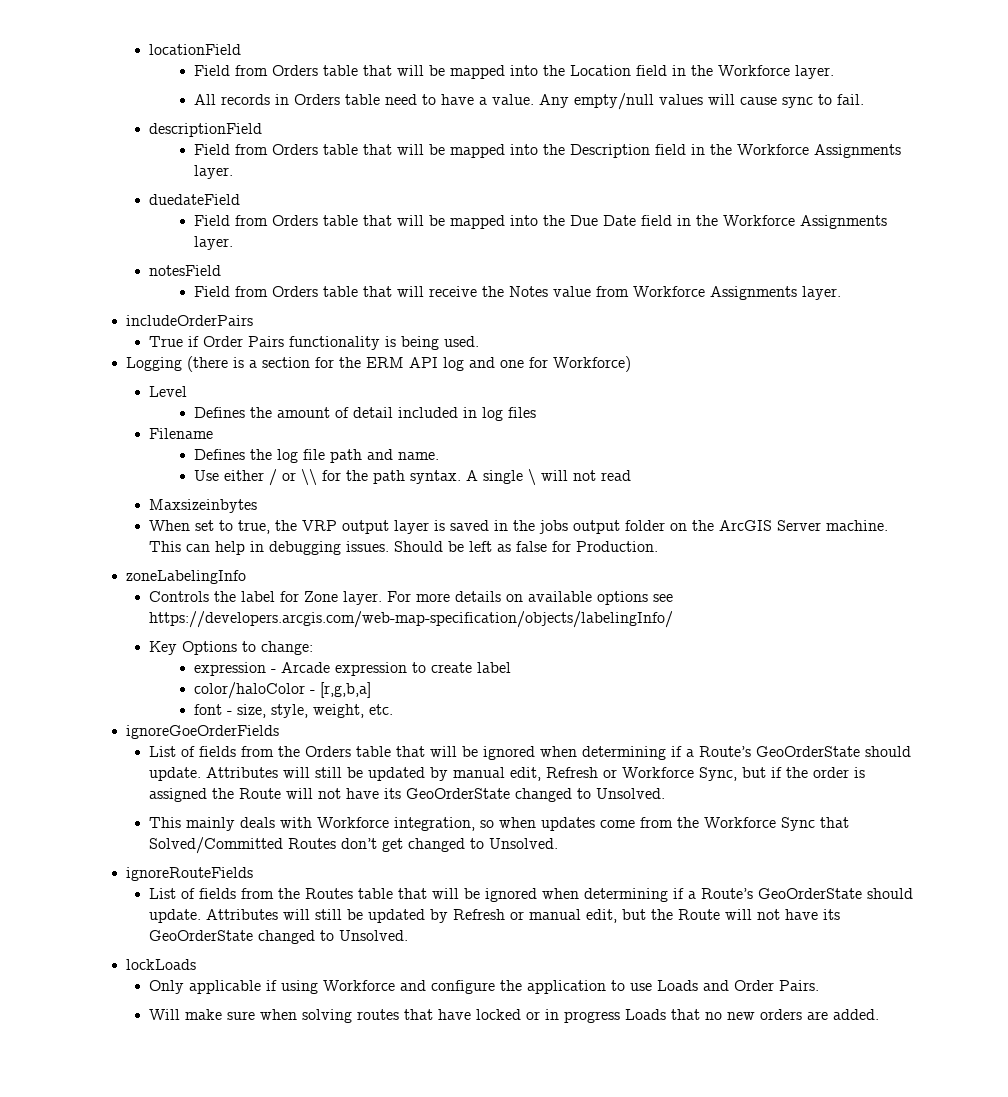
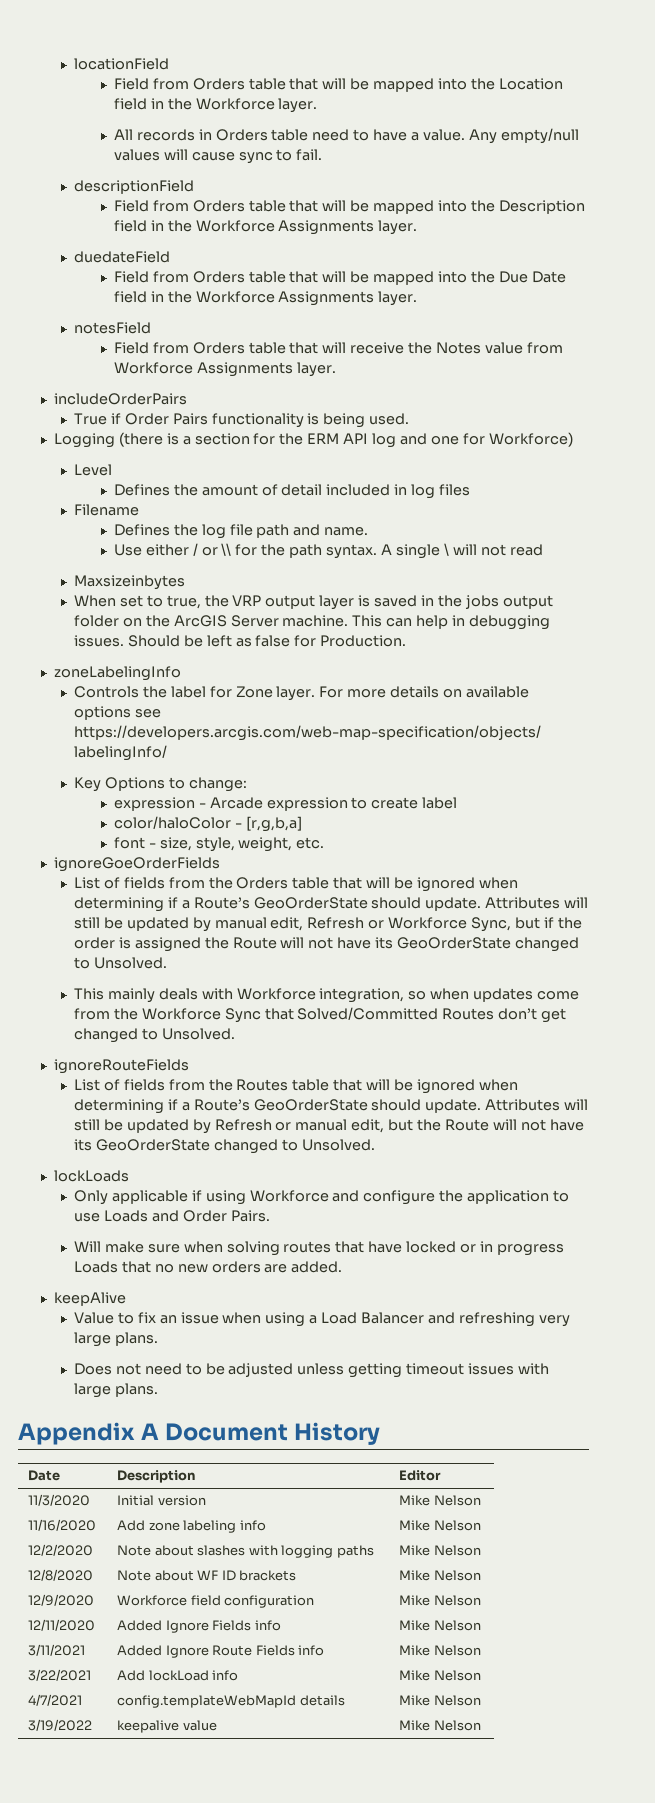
(879, 1014) none -> [53,1292,126,1306] [73,1312,570,1327] [73,1332,158,1347] [73,1363,550,1378] [73,1383,158,1398] [18,1422,381,1445] [28,1470,61,1481] [117,1470,196,1483] [399,1470,442,1481] [28,1494,91,1506] [117,1495,206,1506] [399,1495,481,1506] [28,1519,97,1531] [117,1520,266,1533] [399,1520,481,1531] [28,1544,94,1556] [117,1545,374,1558] [399,1545,481,1556] [28,1569,94,1581] [117,1570,297,1581] [399,1570,481,1581] [28,1594,95,1606] [117,1595,315,1608] [399,1595,481,1606] [28,1619,96,1631] [117,1620,281,1633] [399,1620,481,1631] [28,1644,86,1656] [117,1645,325,1658] [399,1645,481,1656] [28,1669,92,1681] [117,1670,239,1681] [399,1670,481,1681] [28,1694,83,1706] [117,1695,345,1708] [399,1695,481,1706] [28,1719,93,1731] [117,1720,217,1733] [399,1720,481,1731] // keepAlive // Value to fix an issue when using a Load Balancer and refreshing very large plans. // Does not need to be adjusted unless getting timeout issues with large plans. // Appendix A Document History // Date | Description | Editor // 11/3/2020 | Initial version | Mike Nelson // 11/16/2020 | Add zone labeling info | Mike Nelson // 12/2/2020 | Note about slashes with logging paths | Mike Nelson // 12/8/2020 | Note about WF ID brackets | Mike Nelson // 12/9/2020 | Workforce field configuration | Mike Nelson // 12/11/2020 | Added Ignore Fields info | Mike Nelson // 3/11/2021 | Added Ignore Route Fields info | Mike Nelson // 3/22/2021 | Add lockLoad info | Mike Nelson // 4/7/2021 | config.templateWebMapId details | Mike Nelson // 3/19/2022 | keepalive value | Mike Nelson

